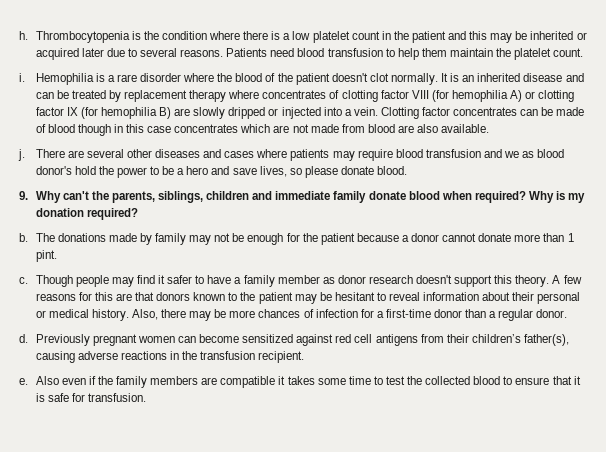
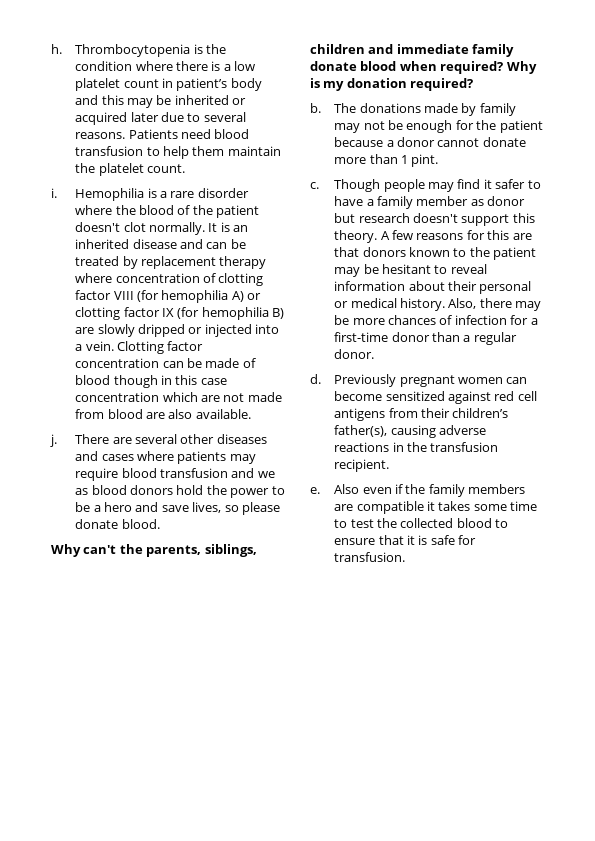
[393,31,446,43] the patient -> [176,78,262,91] patient’s body
[262,90,327,99] concentrates -> [115,273,200,283] concentration
[453,107,518,116] concentrates -> [75,358,160,368] concentration
[174,124,239,133] concentrates -> [75,392,160,402] concentration
[35,166,72,175] donor's -> [130,485,174,495] donors
[19,191,28,200] 9. -> (160, 524) none
(366, 279) none -> [334,213,356,223] but

